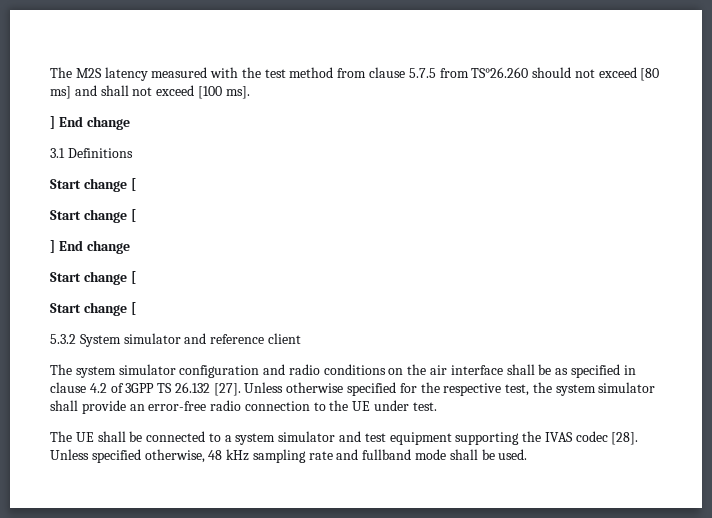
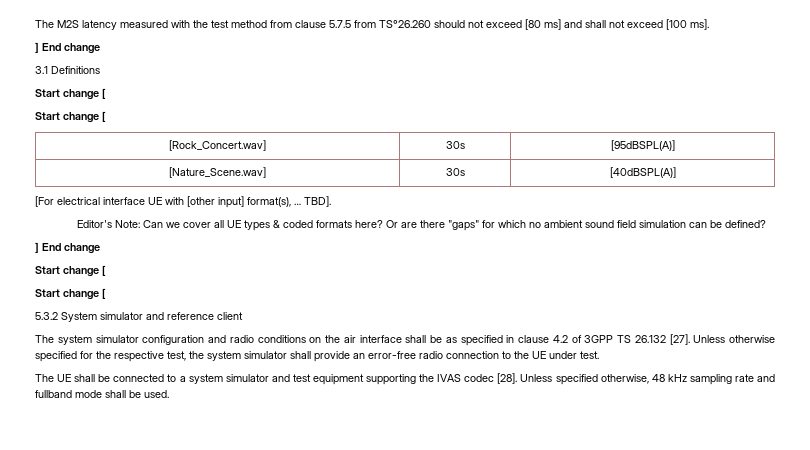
(136, 215) none -> [169,140,266,151] [445,141,465,149] [610,140,675,151] [169,167,266,178] [445,168,465,176] [609,167,676,178] [35,196,331,208] [76,220,766,231] // [Rock_Concert.wav] | 30s | [95dBSPL(A)] // [Nature_Scene.wav] | 30s | [40dBSPL(A)] // [For electrical interface UE with [other input] format(s), … TBD]. // Editor's Note: Can we cover all UE types & coded formats here? Or are there "gaps" for which no ambient sound field simulation can be defined?

